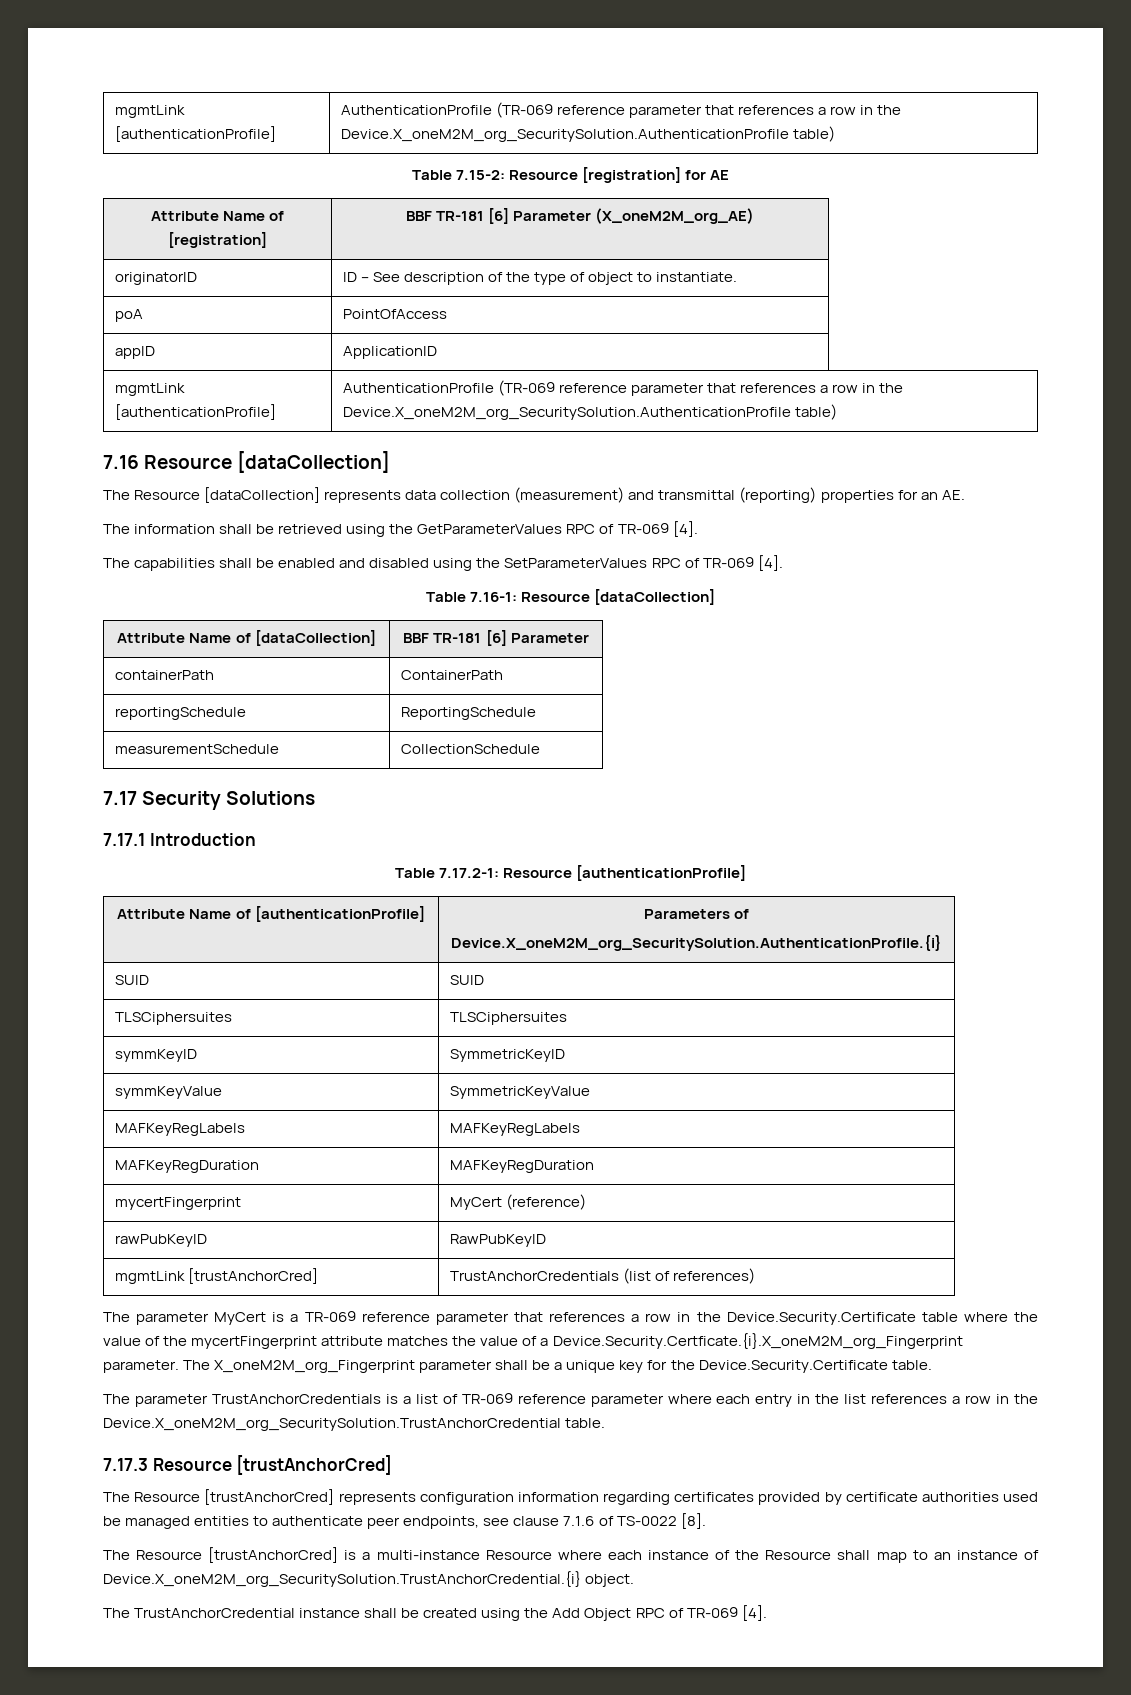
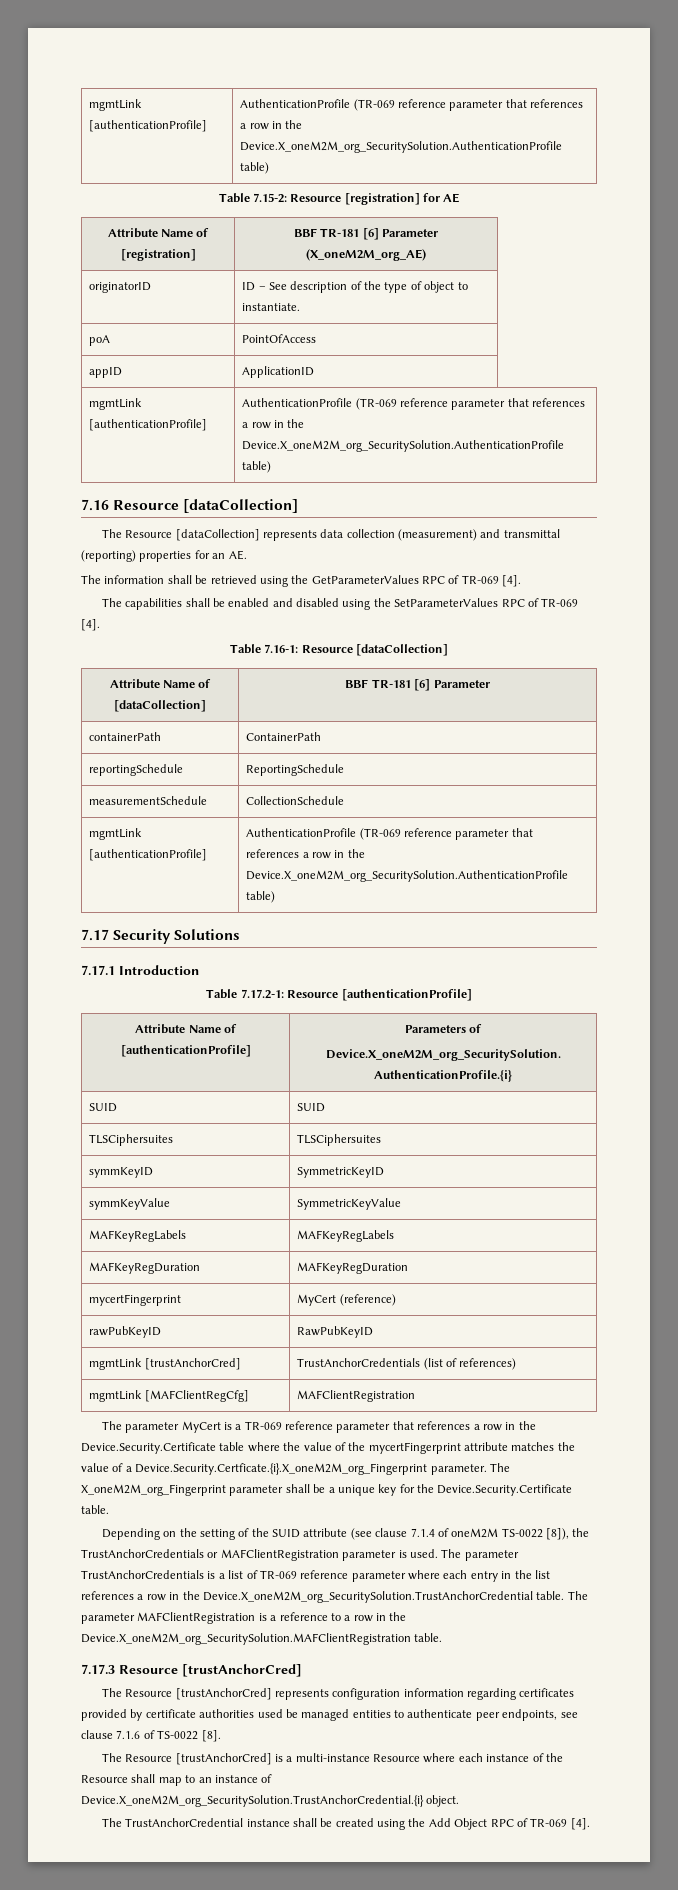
(540, 749) none -> [89,828,143,840] [89,849,208,861] [246,828,533,840] [246,849,365,859] [246,870,569,882] [246,891,276,903] // mgmtLink [authenticationProfile] | AuthenticationProfile (TR-069 reference parameter that references a row in the Device.X_oneM2M_org_SecuritySolution.AuthenticationProfile table)
(756, 1276) none -> [89,1390,249,1402] [297,1390,416,1402] // mgmtLink [MAFClientRegCfg] | MAFClientRegistration
(932, 1365) none -> [101,1528,590,1540] [81,1549,438,1561] Depending on the setting of the SUID attribute (see clause 7.1.4 of oneM2M TS-0022 [8]), the TrustAnchorCredentials or MAFClientRegistration parameter is used.
(606, 1423) none -> [567,1591,588,1600] [81,1612,407,1624] [81,1633,443,1645] The parameter MAFClientRegistration is a reference to a row in the Device.X_oneM2M_org_SecuritySolution.MAFClientRegistration table.

